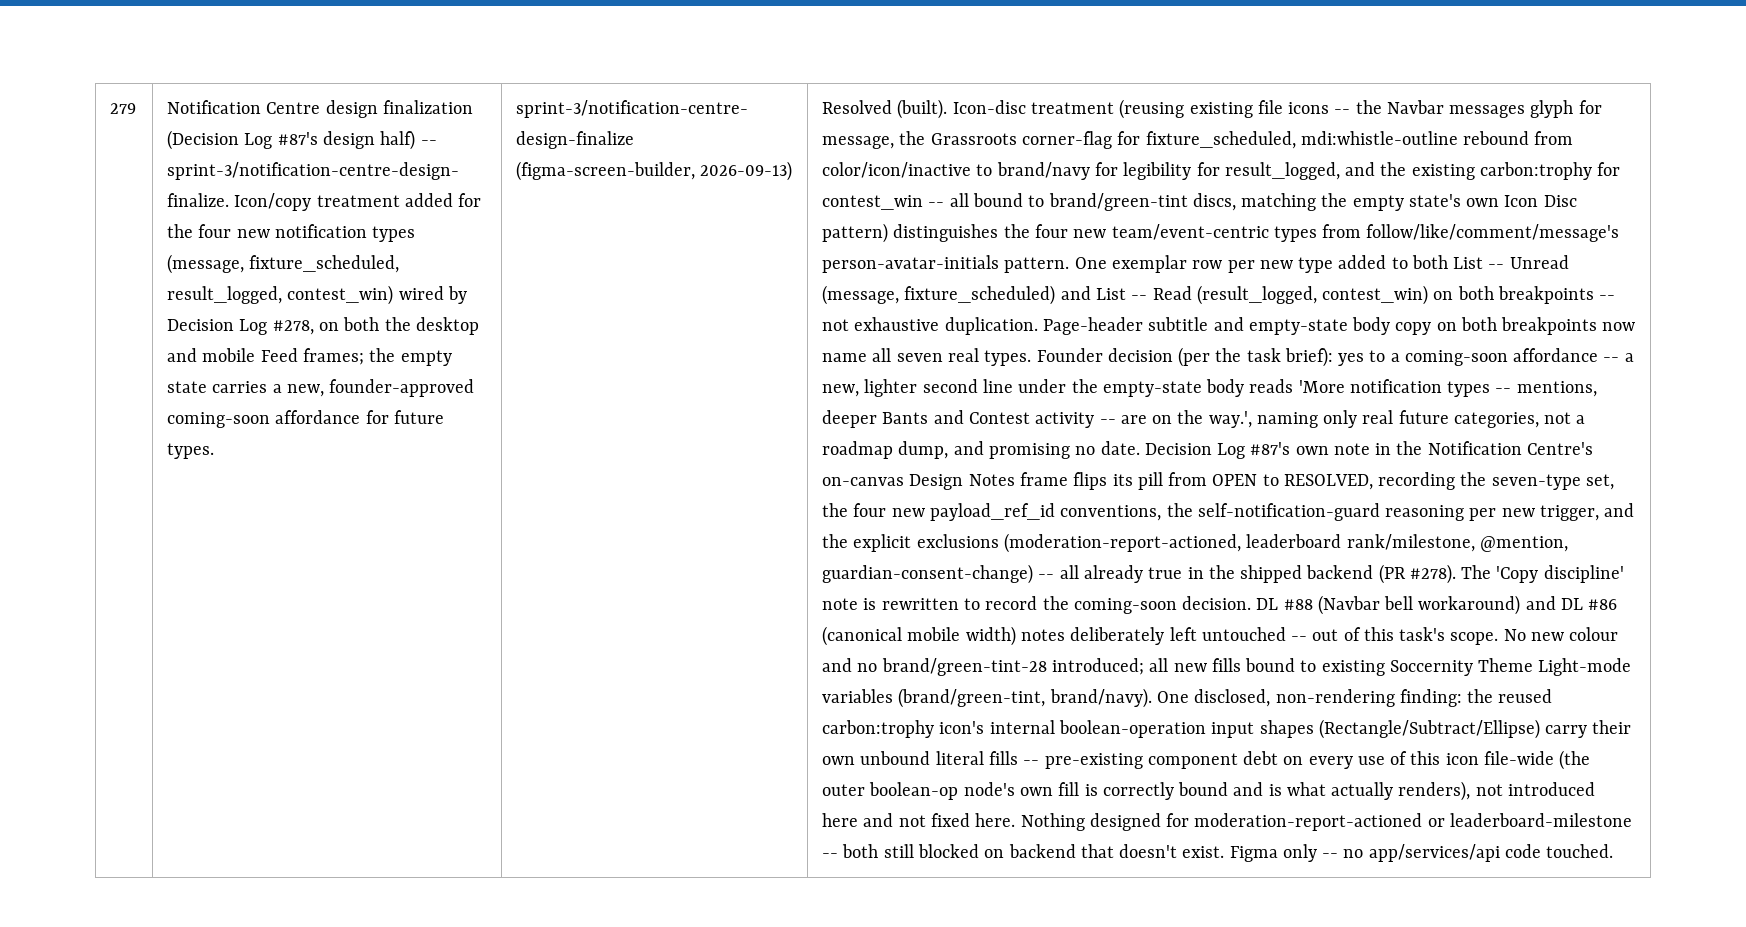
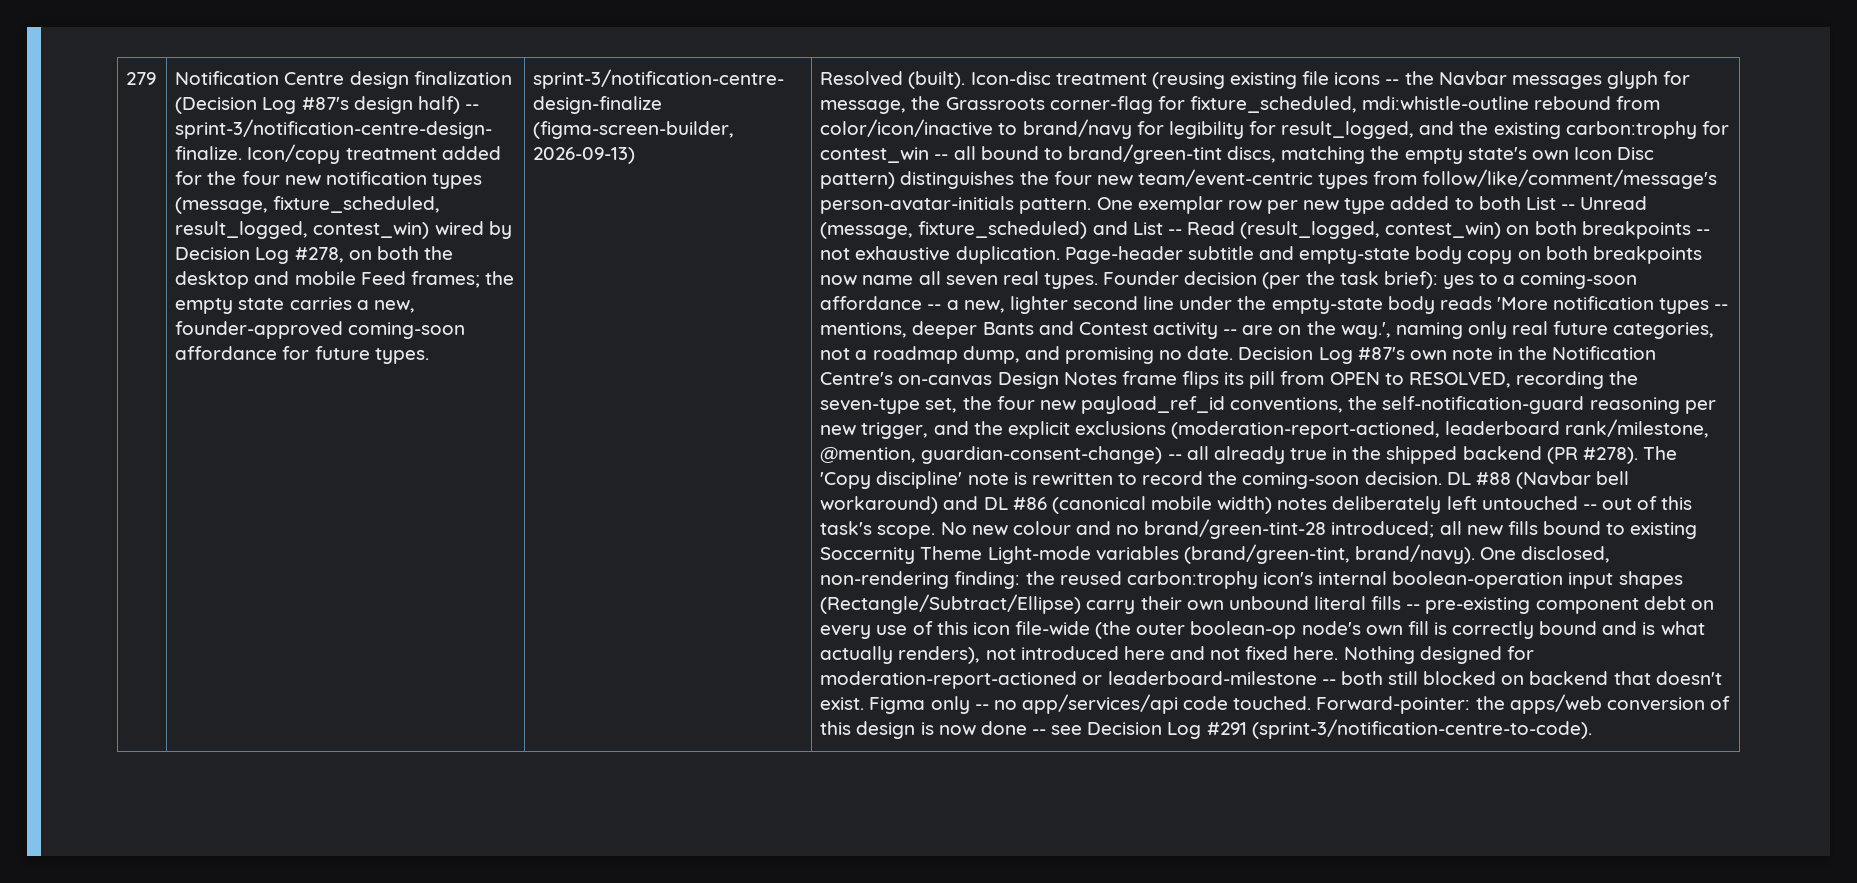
(1614, 851) none -> [1316,694,1730,714] [820,719,1592,739] Forward-pointer: the apps/web conversion of this design is now done -- see Decision Log #291 (sprint-3/notification-centre-to-code).

